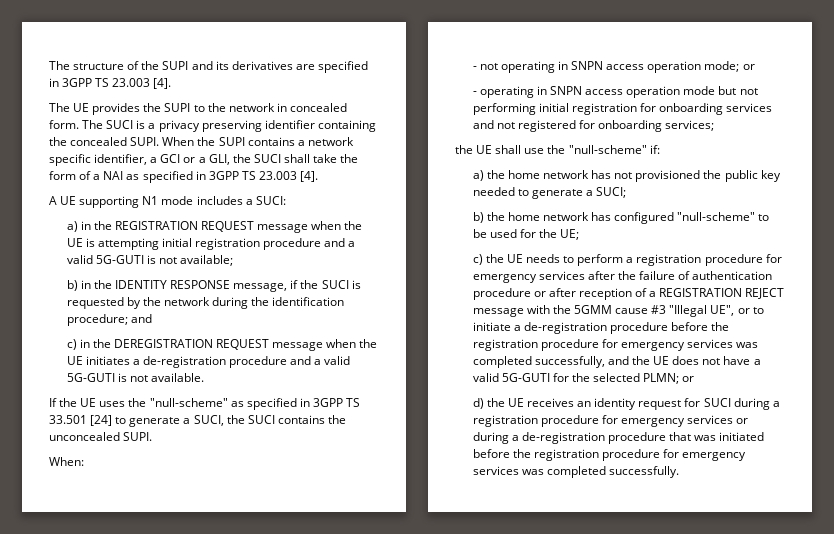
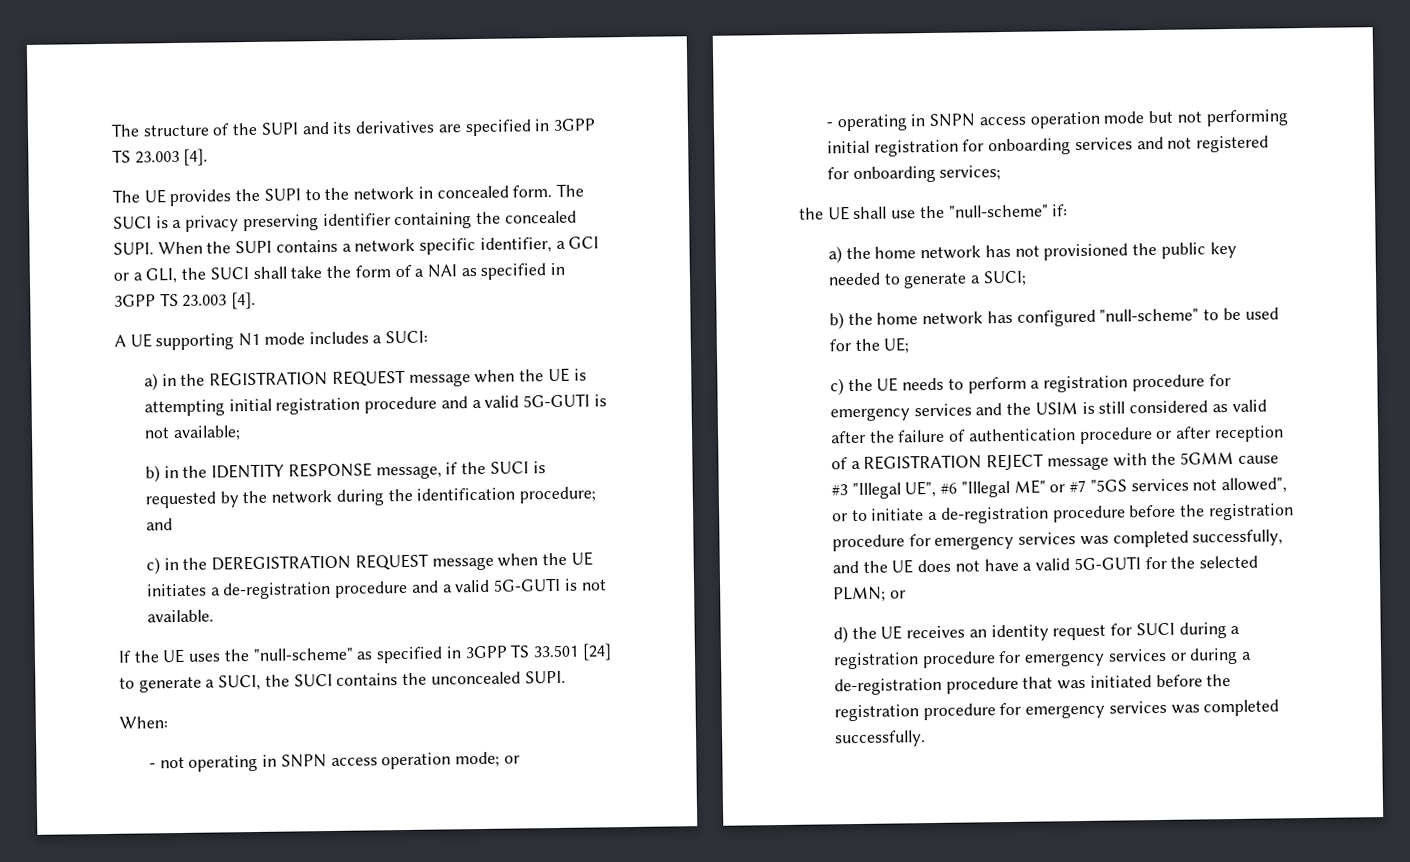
(585, 275) none -> [975,399,1267,416] and the USIM is still considered as valid
(735, 310) none -> [940,477,1287,498] #6 "Illegal ME" or #7 "5GS services not allowed",

